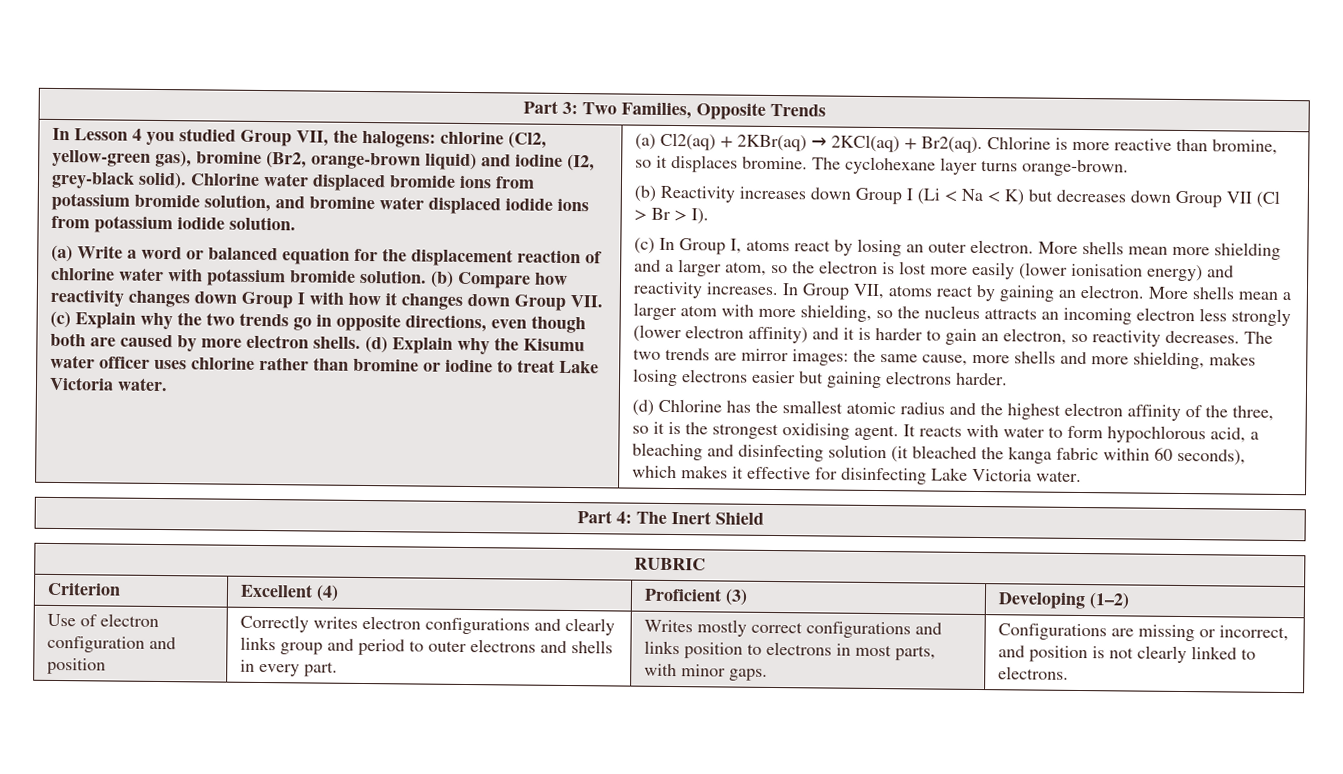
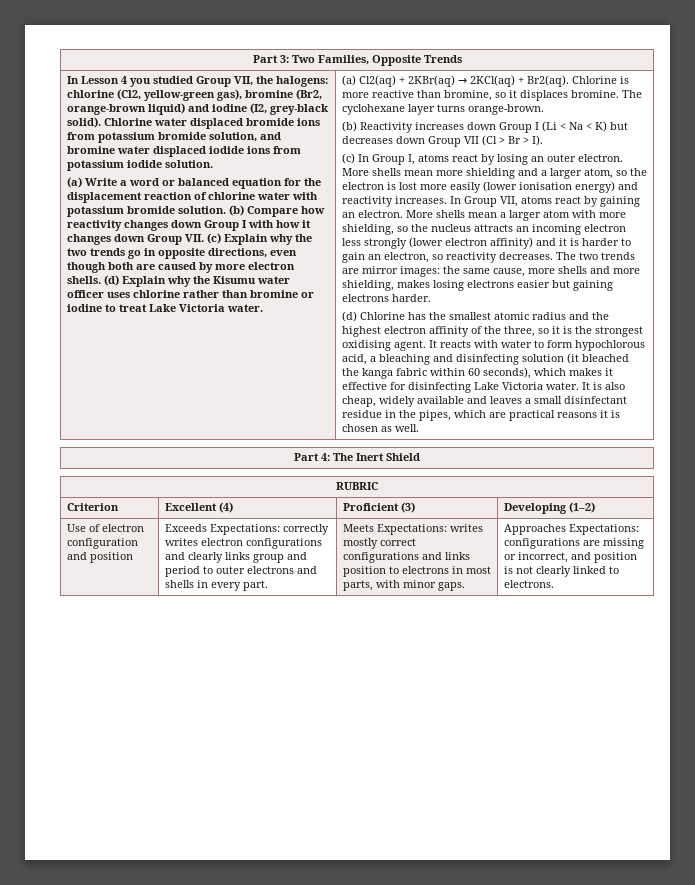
(1083, 476) none -> [581,382,625,390] [341,396,627,407] [341,410,620,421] [341,424,419,432] It is also cheap, widely available and leaves a small disinfectant residue in the pipes, which are practical reasons it is chosen as well.
[240,614,310,633] Correctly -> [164,524,329,535] Exceeds Expectations: correctly
[644,619,694,633] Writes -> [342,524,483,535] Meets Expectations: writes
[998,623,1108,641] Configurations -> [503,524,639,535] [503,538,580,549] Approaches Expectations: configurations

